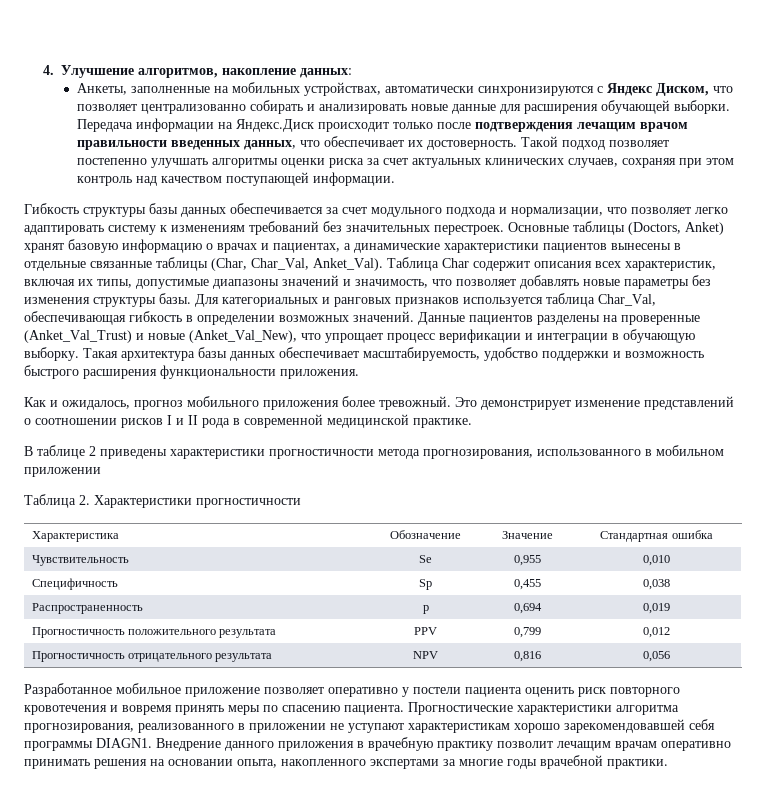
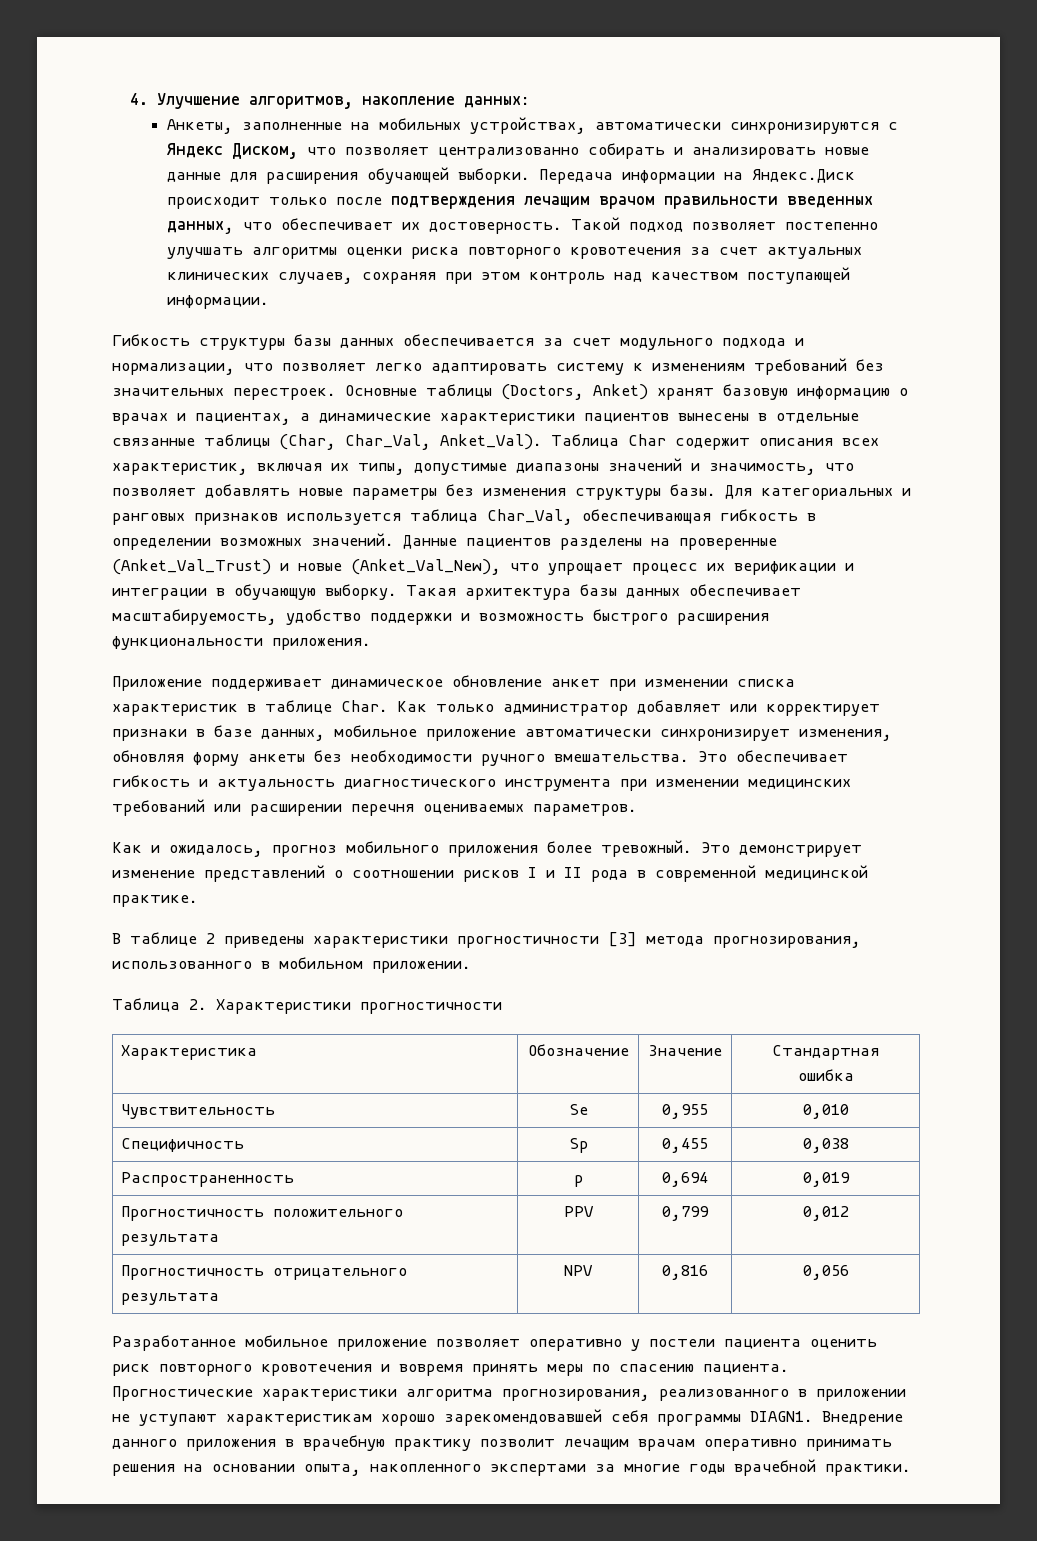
(364, 163) none -> [467,247,681,259] повторного кровотечения
(435, 338) none -> [707,563,725,571] их
(359, 374) none -> [112,675,795,691] [112,700,880,716] [112,725,892,741] [112,750,848,766] [112,775,851,791] [112,799,637,816] // Приложение поддерживает динамическое обновление анкет при изменении списка характеристик в таблице Char. Как только администратор добавляет или корректирует признаки в базе данных, мобильное приложение автоматически синхронизирует изменения, обновляя форму анкеты без необходимости ручного вмешательства. Это обеспечивает гибкость и актуальность диагностического инструмента при изменении медицинских требований или расширении перечня оцениваемых параметров.
(374, 454) none -> [608,932,637,947] [3]
[24,467,101,477] приложении -> [372,961,471,973] приложении.

